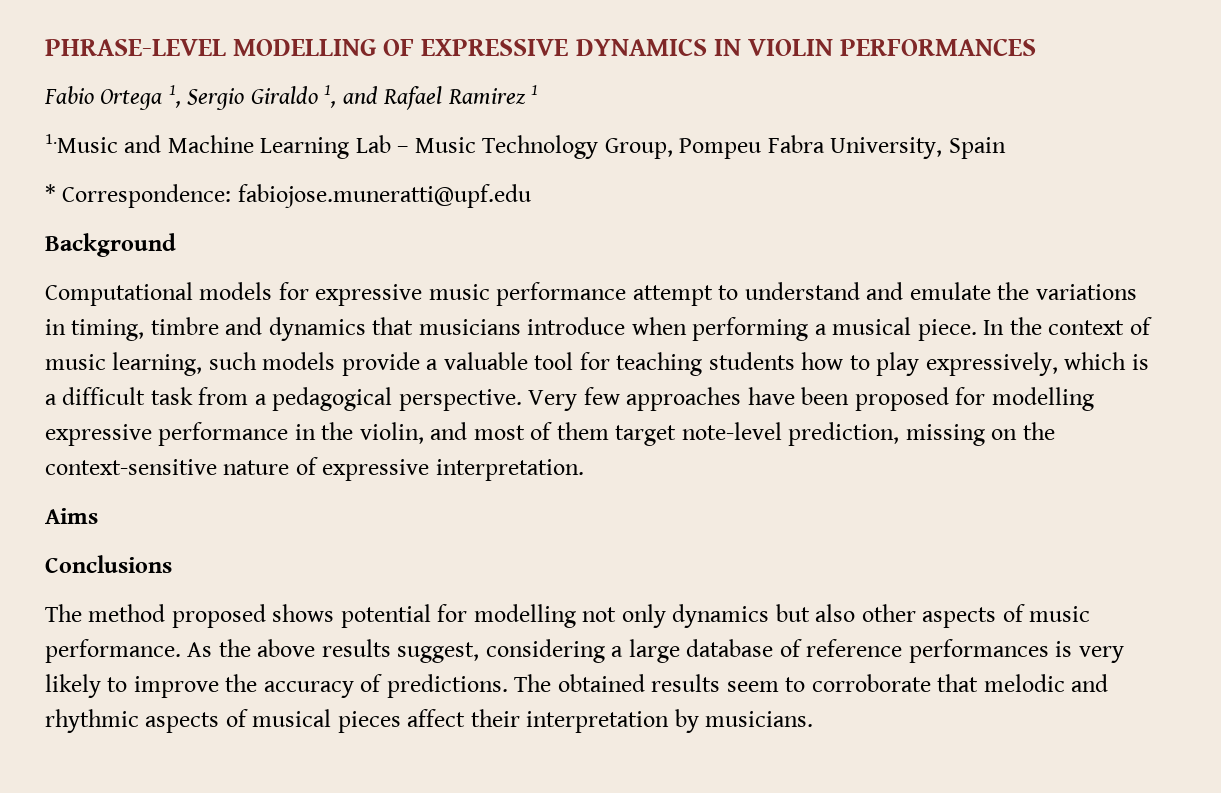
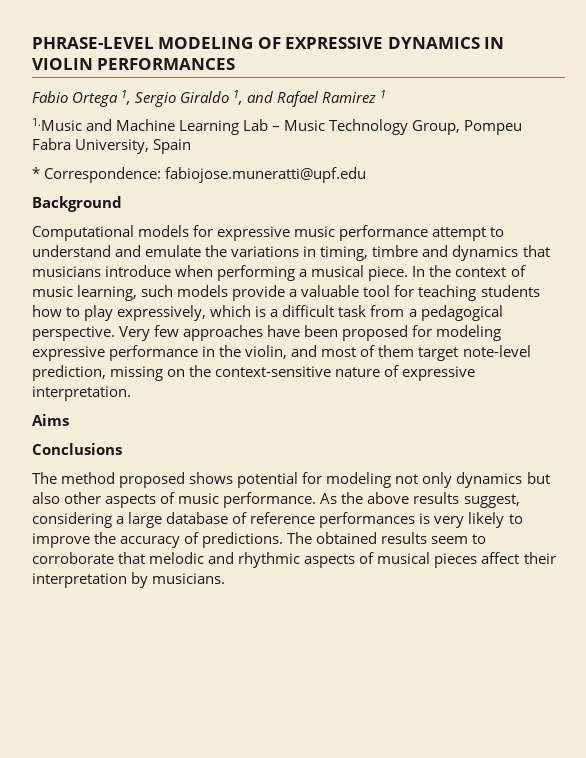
[233,39,377,56] MODELLING -> [158,37,254,49] MODELING
[991,387,1094,411] modelling -> [436,325,502,341] modeling
[473,604,576,628] modelling -> [326,472,392,488] modeling

